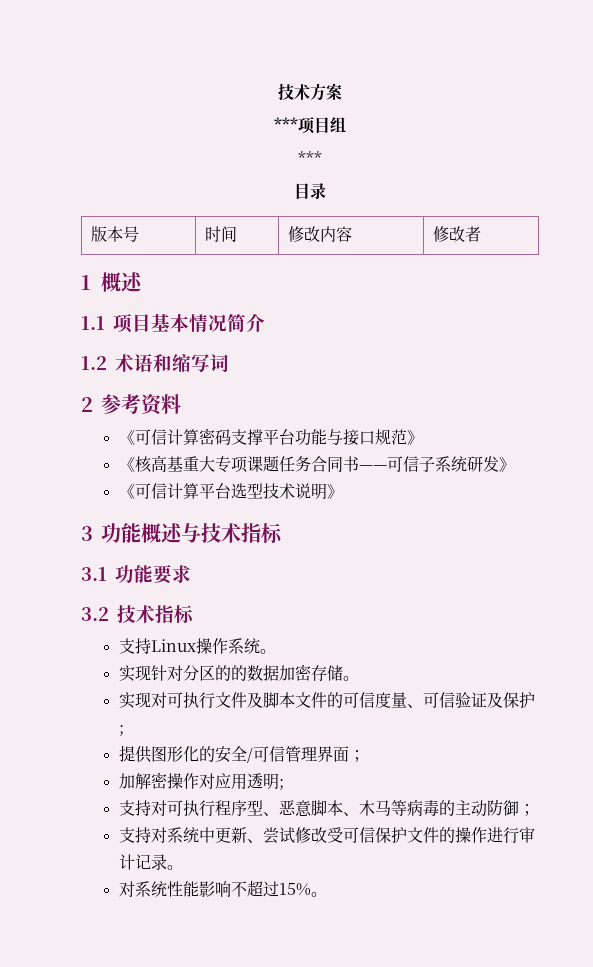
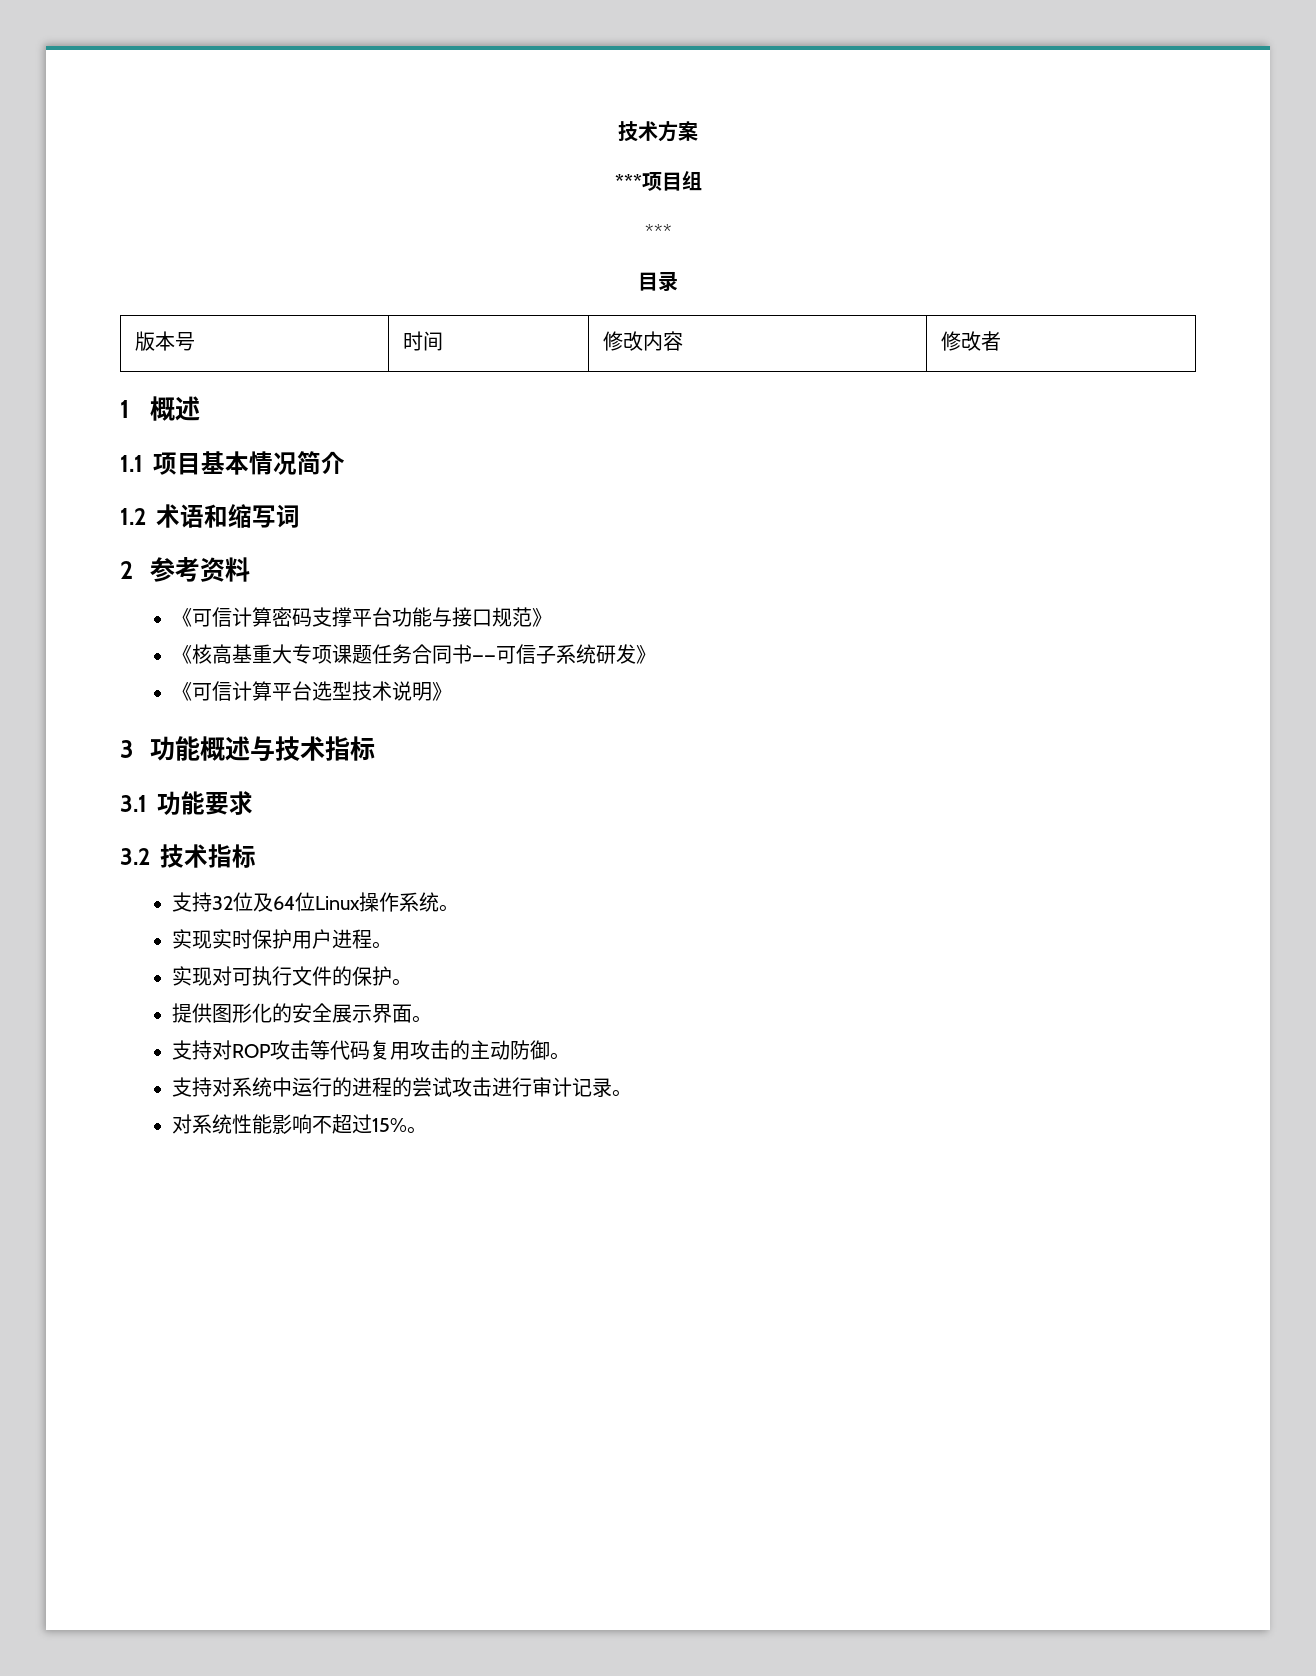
(151, 646) none -> [211,892,315,912] 32位及64位
[150,664,343,681] 针对分区的的数据加密存储 -> [211,929,372,949] 实时保护用户进程
[246,692,535,708] [118,725,124,736] [118,745,365,763] [118,772,284,790] [118,799,439,817] 及脚本文件的可信度量、可信验证及保护; // 提供图形化的安全/可信管理界面； // 加解密操作对应用透明; // 支持对可执行程序型、恶意脚本、木马等病毒 -> [331,966,412,986] [171,1003,432,1023] [171,1040,450,1060] 的保护。 // 提供图形化的安全展示界面。 // 支持对ROP攻击等代码复用攻击
[518,804,535,816] ； -> [549,1052,570,1060] 。
[214,827,487,844] 更新、尝试修改受可信保护文件的操作 -> [291,1077,492,1097] 运行的进程的尝试攻击

